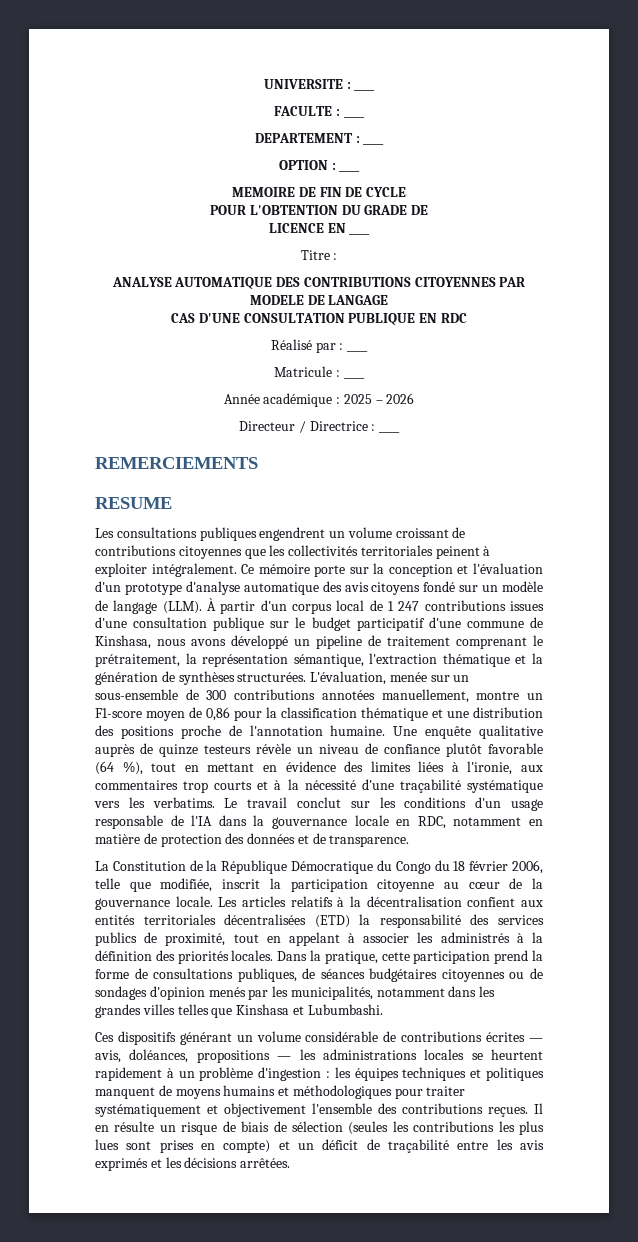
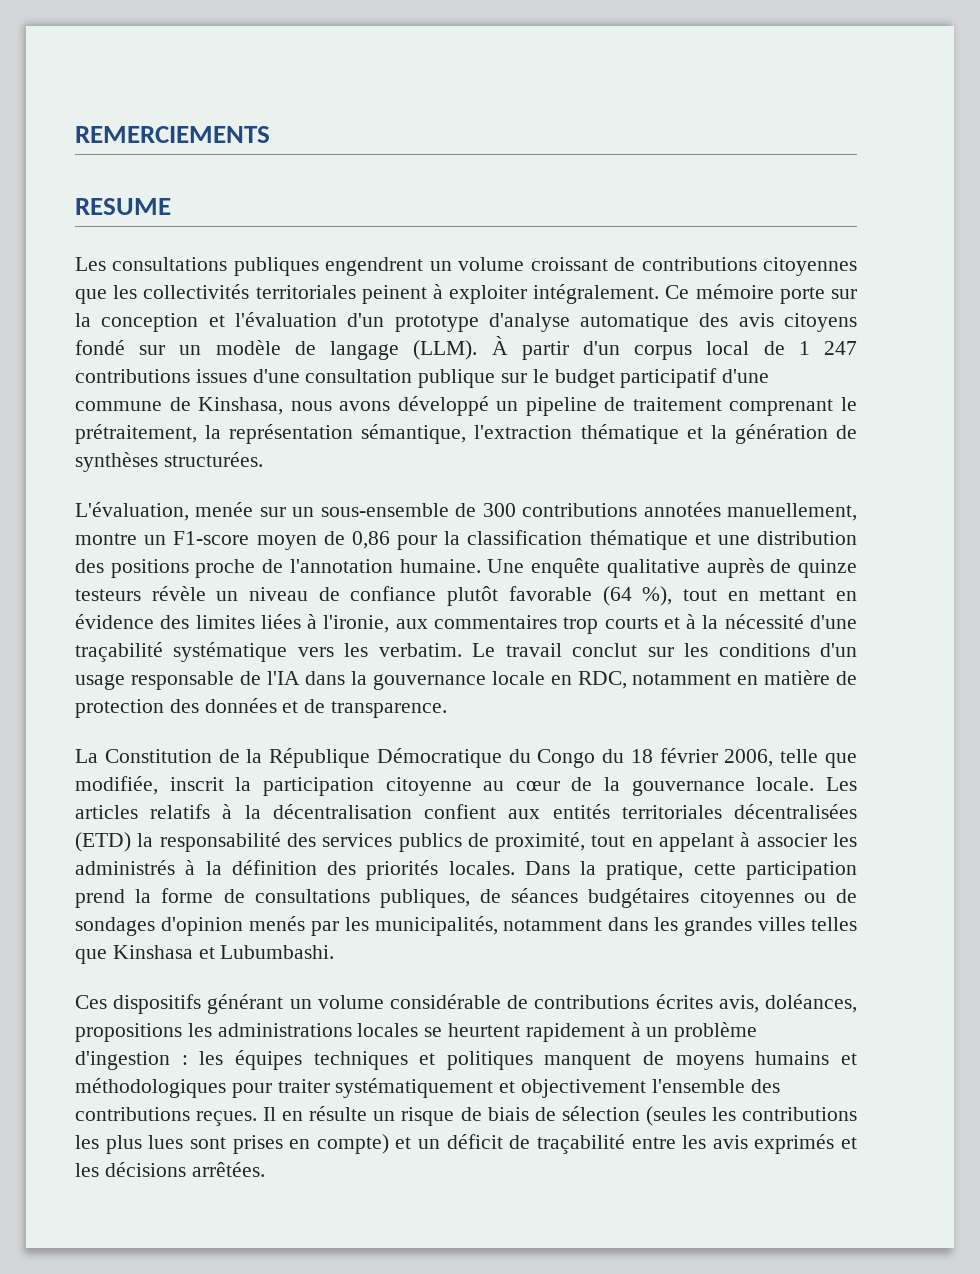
[263,79,351,89] [354,89,376,91] [274,106,340,116] [343,116,365,118] [254,133,360,143] [363,143,385,145] [278,160,336,170] [339,170,361,172] [231,187,407,197] [209,205,429,215] [268,223,346,233] [349,233,371,235] [300,250,338,260] [111,277,526,289] [249,295,389,305] [171,313,467,325] [270,339,344,353] [347,350,369,352] [274,366,340,377] [343,377,365,379] [223,393,415,407] [238,421,376,433] [379,431,401,433] UNIVERSITE : ____ // FACULTE : ____ // DEPARTEMENT : ____ // OPTION : ____ // MEMOIRE DE FIN DE CYCLE // POUR L'OBTENTION DU GRADE DE // LICENCE EN ____ // Titre : // ANALYSE AUTOMATIQUE DES CONTRIBUTIONS CITOYENNES PAR MODELE DE LANGAGE // CAS D'UNE CONSULTATION PUBLIQUE EN RDC // Réalisé par : ____ // Matricule : ____ // Année académique : 2025 – 2026 // Directeur / Directrice : ____ // -> (75, 134) none
(307, 677) none -> (263, 459) //
[152,797,215,808] verbatims. -> [378,643,462,657] verbatim.
[529,1038,544,1042] — -> (713, 1001) none
[277,1056,292,1060] — -> (182, 1032) none

